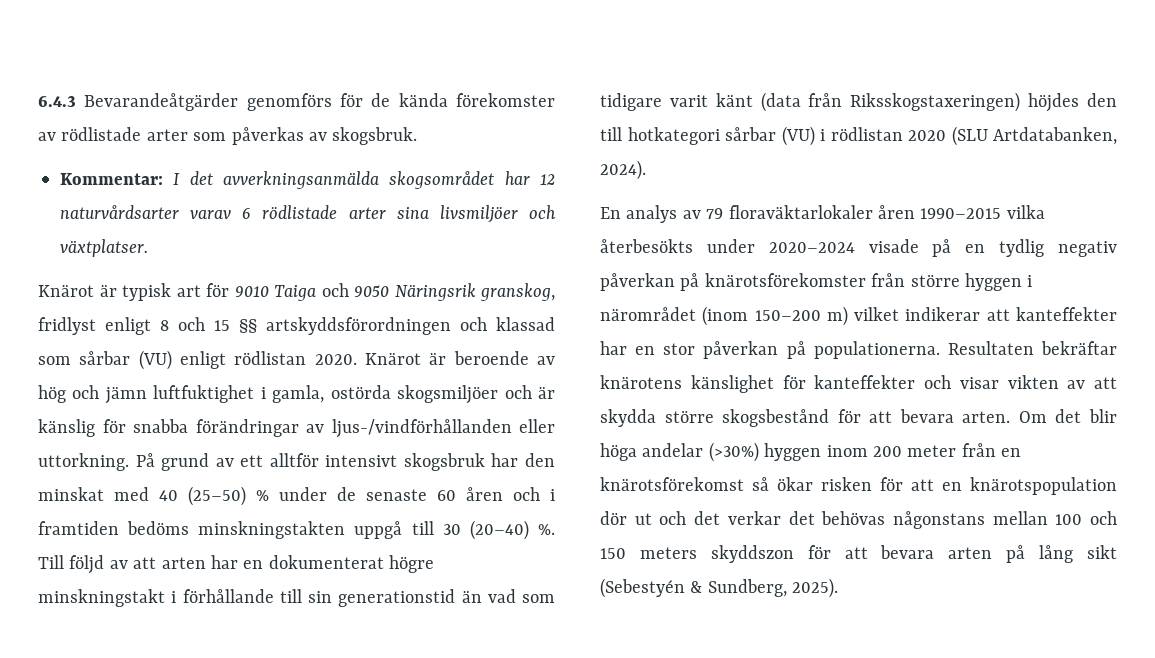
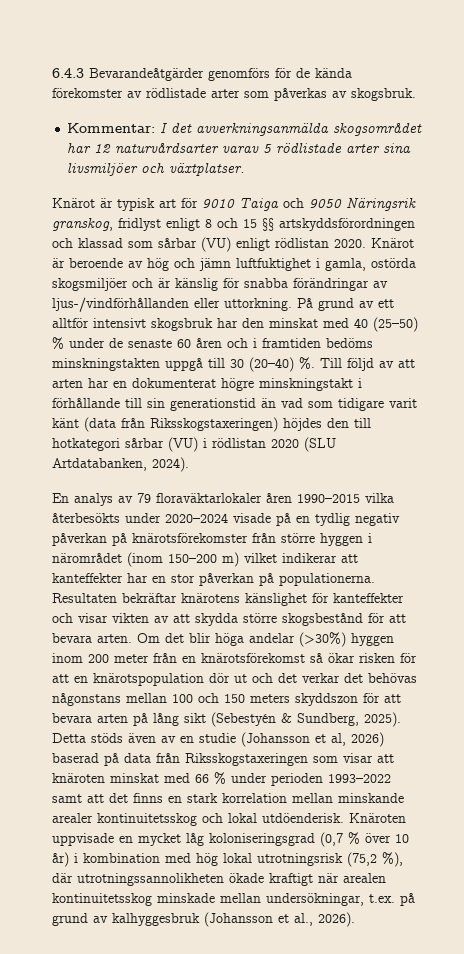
[242,208,252,219] 6 -> [263,144,273,153] 5
(839, 588) none -> [52,732,384,747] [52,753,394,766] [52,772,391,786] [52,793,404,803] [52,813,406,826] [52,832,409,847] [52,852,403,867] [52,873,386,886] [52,893,415,906] [52,912,355,927] Detta stöds även av en studie (Johansson et al, 2026) baserad på data från Riksskogstaxeringen som visar att knäroten minskat med 66 % under perioden 1993–2022 samt att det finns en stark korrelation mellan minskande arealer kontinuitetsskog och lokal utdöenderisk. Knäroten uppvisade en mycket låg koloniseringsgrad (0,7 % över 10 år) i kombination med hög lokal utrotningsrisk (75,2 %), där utrotningssannolikheten ökade kraftigt när arealen kontinuitetsskog minskade mellan undersökningar, t.ex. på grund av kalhyggesbruk (Johansson et al., 2026).

